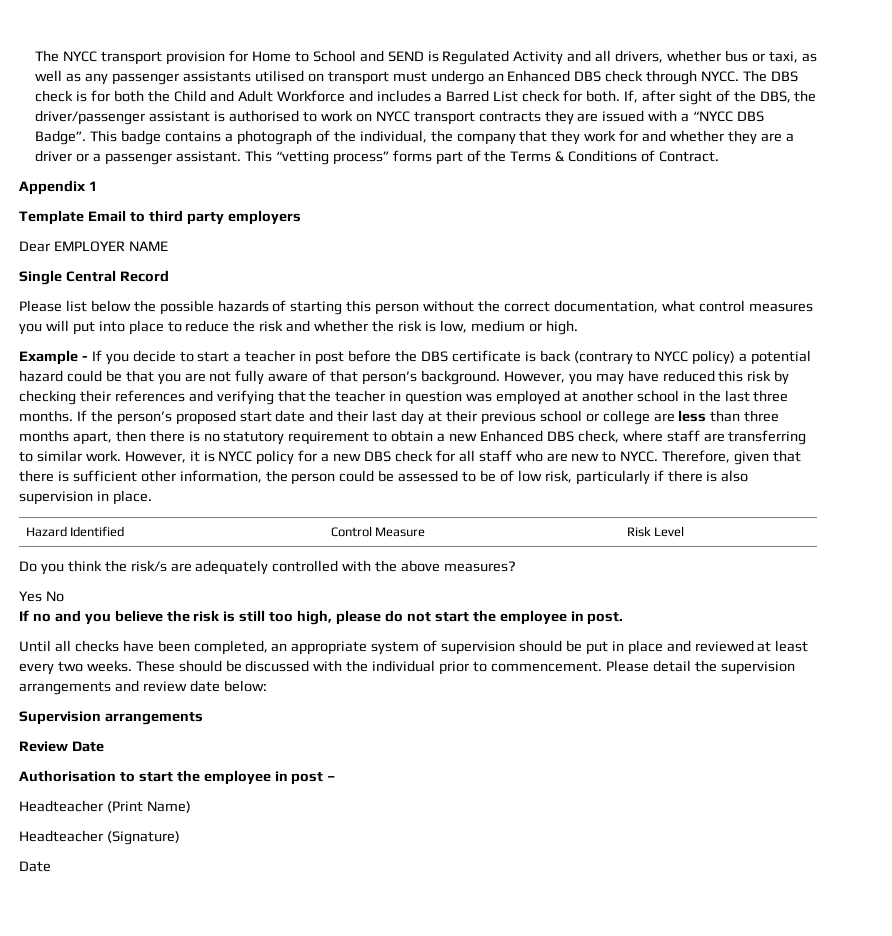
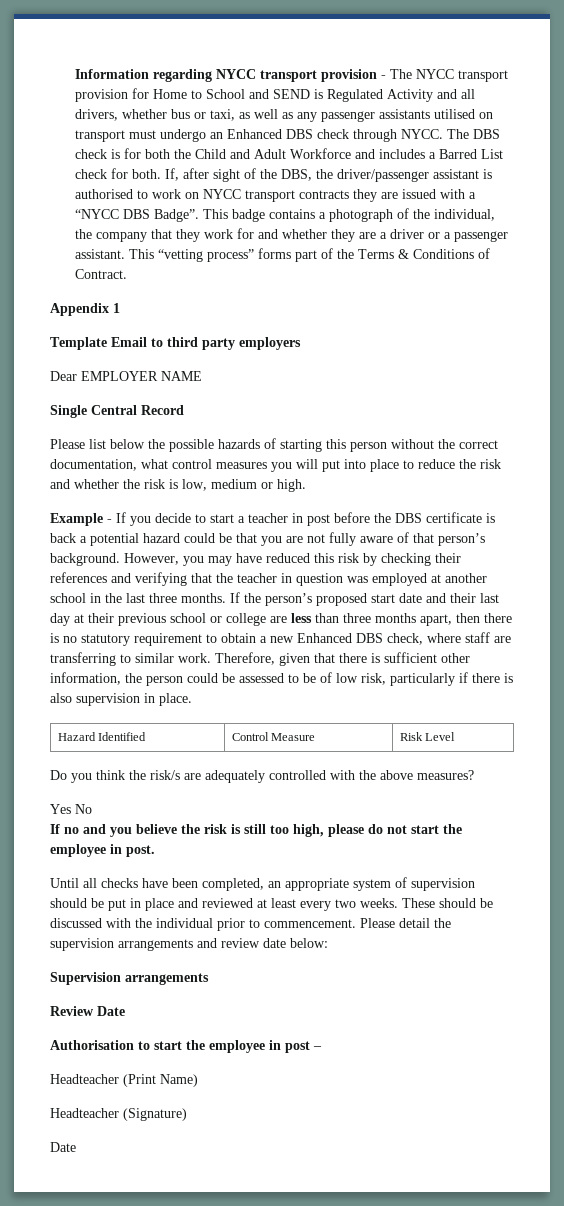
(35, 56) none -> [74,69,386,82] Information regarding NYCC transport provision -
[573,350,736,365] (contrary to NYCC policy) -> (76, 538) none
[124,450,659,465] However, it is NYCC policy for a new DBS check for all staff who are new to NYCC. -> (211, 658) none

